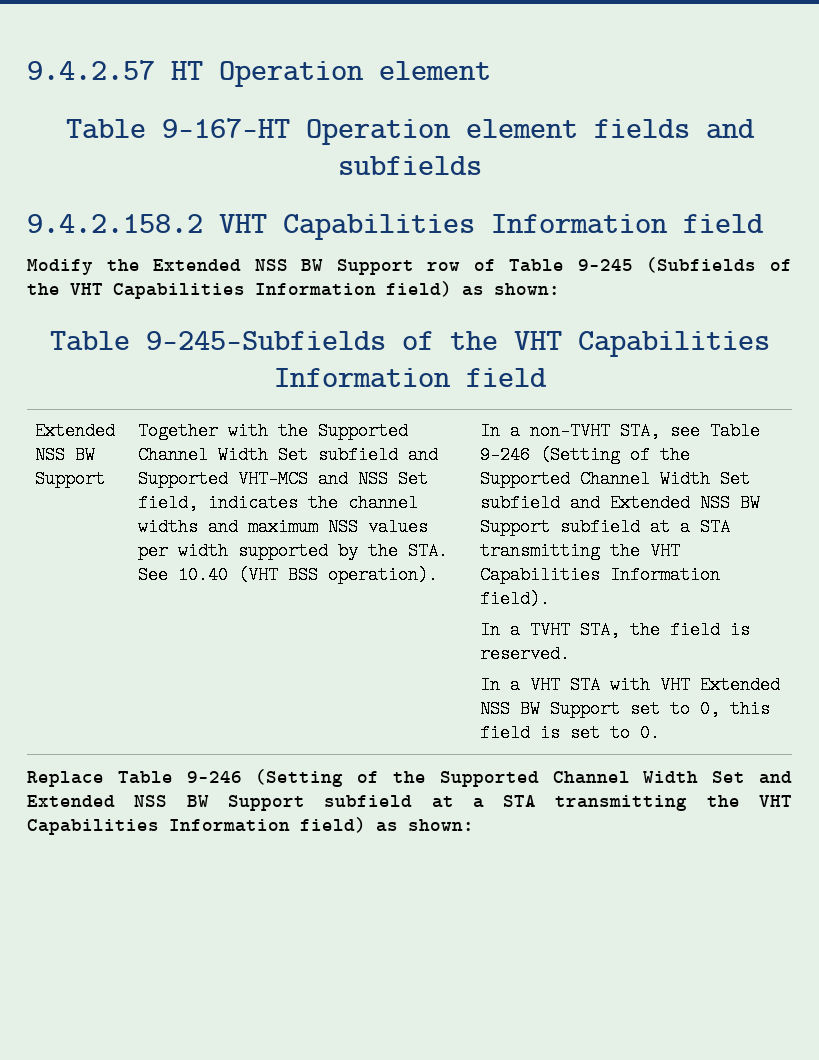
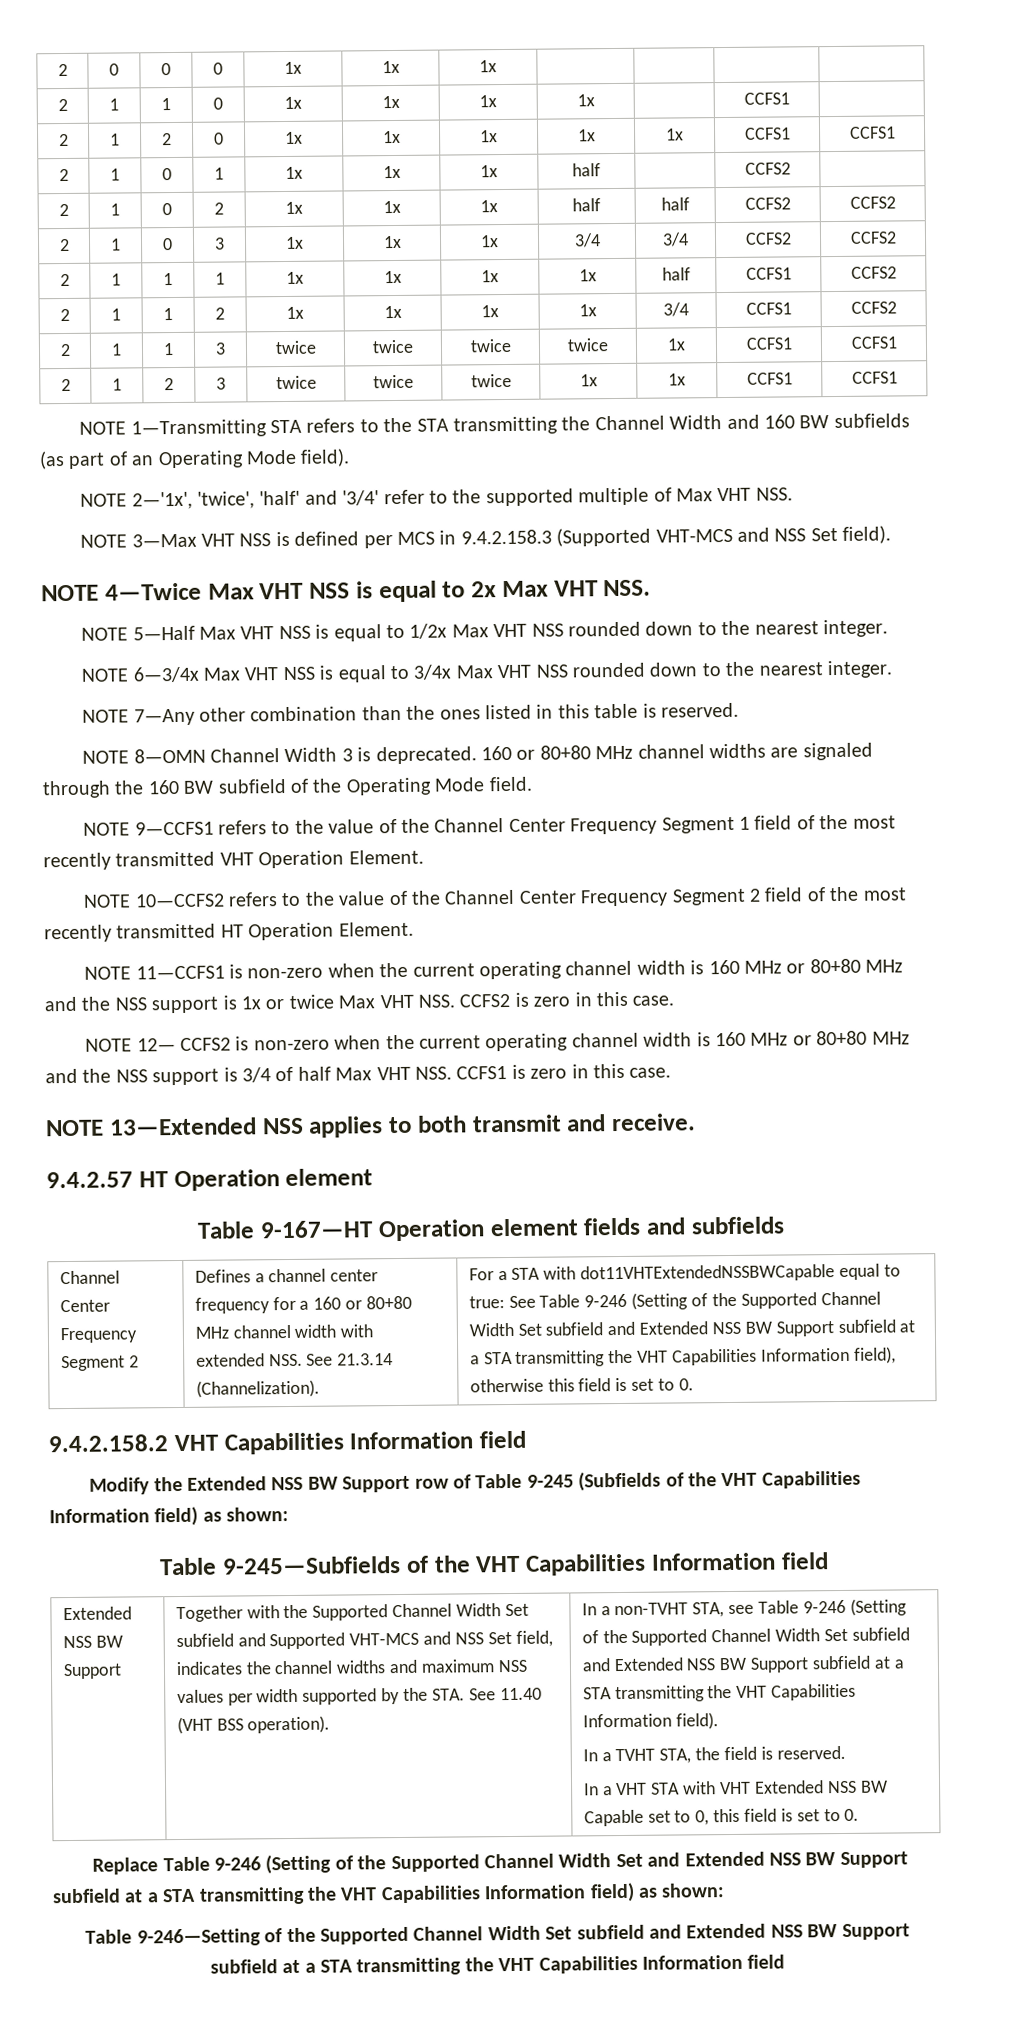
(27, 70) none -> [57,63,68,77] [109,63,119,76] [161,63,171,76] [213,62,223,75] [284,61,302,74] [381,60,400,74] [479,60,497,73] [57,98,68,112] [109,98,119,111] [161,98,171,111] [213,97,223,110] [284,96,302,109] [381,95,400,109] [479,95,497,108] [576,94,595,107] [743,92,790,105] [58,133,69,147] [110,133,120,146] [162,133,172,146] [214,132,224,145] [285,131,303,144] [382,130,401,144] [480,130,498,143] [577,129,596,142] [666,128,684,141] [743,127,791,140] [848,126,896,139] [58,168,69,182] [110,168,120,181] [162,168,172,181] [214,167,224,180] [285,166,303,179] [382,165,401,179] [480,165,498,178] [572,163,601,177] [744,162,791,175] [58,203,69,217] [110,203,120,216] [162,203,172,216] [214,202,224,215] [285,201,303,214] [382,200,401,214] [480,200,498,213] [572,198,601,212] [660,197,690,211] [744,197,791,210] [849,196,896,209] [58,238,70,252] [110,238,121,251] [162,238,173,251] [214,237,225,250] [285,236,304,249] [382,235,402,249] [480,235,499,248] [573,233,601,248] [662,232,689,247] [744,232,792,245] [849,231,897,244] [59,273,70,287] [111,273,121,286] [163,273,173,286] [215,272,225,285] [286,271,304,284] [383,270,402,284] [481,270,499,283] [578,269,597,282] [661,267,691,281] [745,267,792,280] [850,266,897,279] [59,308,70,322] [111,308,121,321] [163,308,173,321] [215,307,225,320] [286,306,304,319] [383,305,402,319] [481,305,499,318] [578,304,597,317] [663,302,689,317] [745,302,792,315] [850,301,897,314] [59,343,71,357] [111,343,122,356] [163,343,174,356] [215,342,226,355] [274,340,317,355] [372,339,414,354] [469,338,512,353] [567,338,609,352] [667,338,686,351] [745,337,793,350] [850,336,898,349] [60,378,71,392] [112,378,122,391] [164,378,174,391] [216,377,226,390] [275,375,317,390] [373,374,414,389] [470,373,512,388] [579,374,598,387] [668,373,686,386] [746,372,793,385] [851,371,898,384] [79,413,910,438] [39,448,351,470] [80,487,793,510] [80,525,892,549] [41,579,652,603] [81,619,888,642] [81,660,892,683] [82,702,739,726] [82,742,873,765] [42,776,533,799] [83,814,896,836] [43,849,424,871] [83,886,907,908] [44,921,414,943] [84,958,904,980] [44,991,675,1014] [85,1030,910,1052] [45,1063,672,1086] [45,1113,696,1138] 2 | 0 | 0 | 0 | 1x | 1x | 1x | | | | // 2 | 1 | 1 | 0 | 1x | 1x | 1x | 1x | | CCFS1 | // 2 | 1 | 2 | 0 | 1x | 1x | 1x | 1x | 1x | CCFS1 | CCFS1 // 2 | 1 | 0 | 1 | 1x | 1x | 1x | half | | CCFS2 | // 2 | 1 | 0 | 2 | 1x | 1x | 1x | half | half | CCFS2 | CCFS2 // 2 | 1 | 0 | 3 | 1x | 1x | 1x | 3/4 | 3/4 | CCFS2 | CCFS2 // 2 | 1 | 1 | 1 | 1x | 1x | 1x | 1x | half | CCFS1 | CCFS2 // 2 | 1 | 1 | 2 | 1x | 1x | 1x | 1x | 3/4 | CCFS1 | CCFS2 // 2 | 1 | 1 | 3 | twice | twice | twice | twice | 1x | CCFS1 | CCFS1 // 2 | 1 | 2 | 3 | twice | twice | twice | 1x | 1x | CCFS1 | CCFS1 // NOTE 1—Transmitting STA refers to the STA transmitting the Channel Width and 160 BW subfields (as part of an Operating Mode field). // NOTE 2—'1x', 'twice', 'half' and '3/4' refer to the supported multiple of Max VHT NSS. // NOTE 3—Max VHT NSS is defined per MCS in 9.4.2.158.3 (Supported VHT-MCS and NSS Set field). // NOTE 4—Twice Max VHT NSS is equal to 2x Max VHT NSS. // NOTE 5—Half Max VHT NSS is equal to 1/2x Max VHT NSS rounded down to the nearest integer. // NOTE 6—3/4x Max VHT NSS is equal to 3/4x Max VHT NSS rounded down to the nearest integer. // NOTE 7—Any other combination than the ones listed in this table is reserved. // NOTE 8—OMN Channel Width 3 is deprecated. 160 or 80+80 MHz channel widths are signaled through the 160 BW subfield of the Operating Mode field. // NOTE 9—CCFS1 refers to the value of the Channel Center Frequency Segment 1 field of the most recently transmitted VHT Operation Element. // NOTE 10—CCFS2 refers to the value of the Channel Center Frequency Segment 2 field of the most recently transmitted HT Operation Element. // NOTE 11—CCFS1 is non-zero when the current operating channel width is 160 MHz or 80+80 MHz and the NSS support is 1x or twice Max VHT NSS. CCFS2 is zero in this case. // NOTE 12— CCFS2 is non-zero when the current operating channel width is 160 MHz or 80+80 MHz and the NSS support is 3/4 of half Max VHT NSS. CCFS1 is zero in this case. // NOTE 13—Extended NSS applies to both transmit and receive. //
(482, 165) none -> [59,1270,120,1285] [59,1299,110,1313] [59,1327,137,1344] [60,1355,139,1372] [194,1268,379,1283] [194,1295,413,1314] [194,1324,374,1339] [195,1353,394,1367] [195,1379,320,1398] [468,1263,901,1283] [468,1291,881,1310] [468,1319,916,1337] [469,1346,896,1367] [469,1377,694,1393] // Channel Center Frequency Segment 2 | Defines a channel center frequency for a 160 or 80+80 MHz channel width with extended NSS. See 21.3.14 (Channelization). | For a STA with dot11VHTExtendedNSSBWCapable equal to true: See Table 9-246 (Setting of the Supported Channel Width Set subfield and Extended NSS BW Support subfield at a STA transmitting the VHT Capabilities Information field), otherwise this field is set to 0.
[177,566,228,584] 10.40 -> [499,1687,542,1701] 11.40
[549,700,620,718] Support -> [583,1809,644,1827] Capable
(474, 825) none -> [85,1923,910,1947] [209,1954,786,1976] // Table 9-246—Setting of the Supported Channel Width Set subfield and Extended NSS BW Support subfield at a STA transmitting the VHT Capabilities Information field

